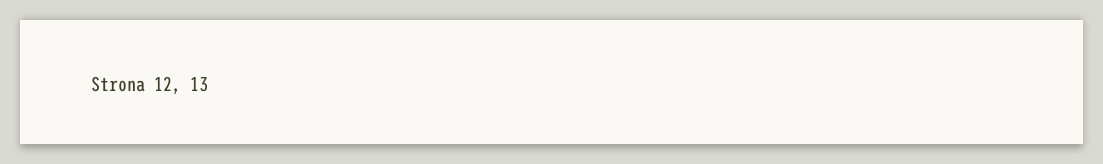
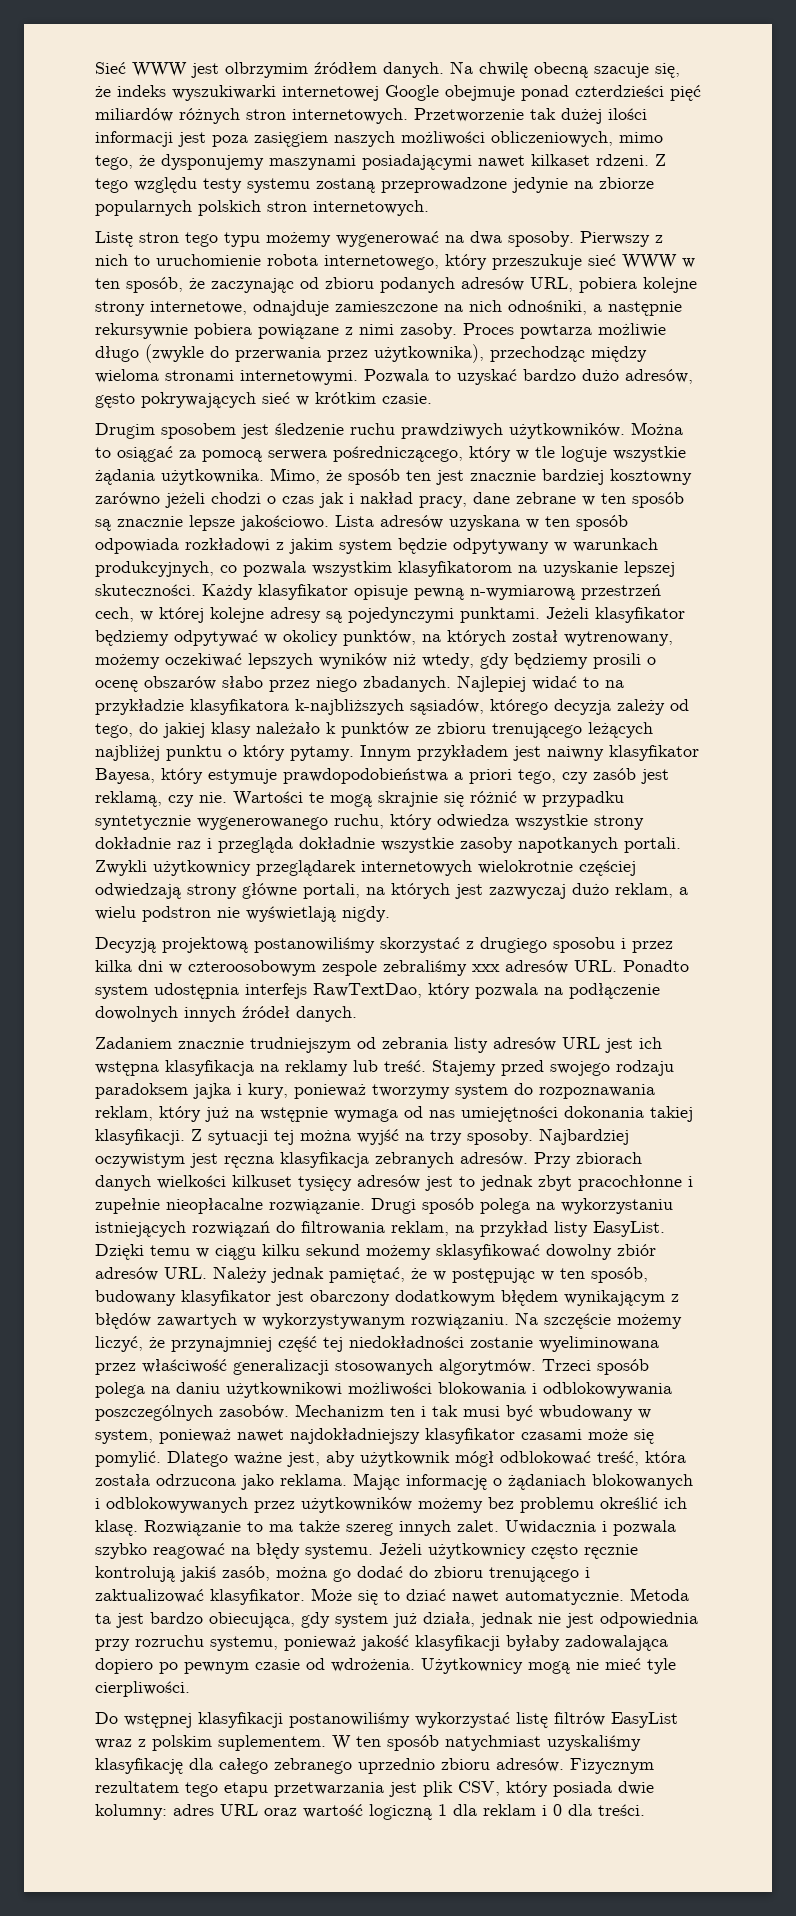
[91,76,208,95] Strona 12, 13 -> [95,61,680,78] [95,85,701,101] [95,108,647,124] [95,131,663,147] [95,154,666,170] [95,177,654,193] [95,200,429,216] [95,231,663,247] [95,254,695,270] [95,277,697,293] [95,300,682,316] [95,323,666,339] [95,344,647,363] [95,369,693,385] [95,392,432,408] [95,422,683,439] [95,446,686,462] [95,468,692,485] [95,492,684,508] [95,515,628,531] [95,538,658,554] [95,561,675,577] [95,584,661,600] [95,607,685,623] [95,630,673,646] [95,653,656,669] [95,675,624,692] [95,699,689,715] [95,722,653,738] [95,745,699,761] [95,768,669,784] [95,791,624,807] [95,814,644,830] [95,837,681,853] [95,860,636,876] [95,883,688,899] [95,906,390,922] [95,937,673,953] [95,960,689,976] [95,983,660,999] [95,1006,357,1022] [95,1037,662,1053] [95,1060,674,1076] [95,1083,655,1099] [95,1106,693,1122] [95,1128,629,1145] [95,1152,642,1168] [95,1175,693,1191] [95,1198,673,1214] [95,1221,665,1237] [95,1244,656,1260] [95,1266,648,1283] [95,1290,679,1306] [95,1312,682,1329] [95,1336,659,1352] [95,1359,649,1375] [95,1382,672,1398] [95,1404,651,1421] [95,1428,654,1444] [95,1451,686,1467] [95,1473,693,1490] [95,1497,687,1513] [95,1520,676,1536] [95,1543,638,1559] [95,1566,590,1582] [95,1588,689,1605] [95,1612,698,1628] [95,1635,668,1651] [95,1658,676,1674] [95,1681,190,1697] [95,1712,678,1728] [95,1735,641,1751] [95,1758,654,1774] [95,1781,654,1797] [95,1804,645,1820] Sieć WWW jest olbrzymim źródłem danych. Na chwilę obecną szacuje się, że indeks wyszukiwarki internetowej Google obejmuje ponad czterdzieści pięć miliardów różnych stron internetowych. Przetworzenie tak dużej ilości informacji jest poza zasięgiem naszych możliwości obliczeniowych, mimo tego, że dysponujemy maszynami posiadającymi nawet kilkaset rdzeni. Z tego względu testy systemu zostaną przeprowadzone jedynie na zbiorze popularnych polskich stron internetowych. // Listę stron tego typu możemy wygenerować na dwa sposoby. Pierwszy z nich to uruchomienie robota internetowego, który przeszukuje sieć WWW w ten sposób, że zaczynając od zbioru podanych adresów URL, pobiera kolejne strony internetowe, odnajduje zamieszczone na nich odnośniki, a następnie rekursywnie pobiera powiązane z nimi zasoby. Proces powtarza możliwie długo (zwykle do przerwania przez użytkownika), przechodząc między wieloma stronami internetowymi. Pozwala to uzyskać bardzo dużo adresów, gęsto pokrywających sieć w krótkim czasie. // Drugim sposobem jest śledzenie ruchu prawdziwych użytkowników. Można to osiągać za pomocą serwera pośredniczącego, który w tle loguje wszystkie żądania użytkownika. Mimo, że sposób ten jest znacznie bardziej kosztowny zarówno jeżeli chodzi o czas jak i nakład pracy, dane zebrane w ten sposób są znacznie lepsze jakościowo. Lista adresów uzyskana w ten sposób odpowiada rozkładowi z jakim system będzie odpytywany w warunkach produkcyjnych, co pozwala wszystkim klasyfikatorom na uzyskanie lepszej skuteczności. Każdy klasyfikator opisuje pewną n-wymiarową przestrzeń cech, w której kolejne adresy są pojedynczymi punktami. Jeżeli klasyfikator będziemy odpytywać w okolicy punktów, na których został wytrenowany, możemy oczekiwać lepszych wyników niż wtedy, gdy będziemy prosili o ocenę obszarów słabo przez niego zbadanych. Najlepiej widać to na przykładzie klasyfikatora k-najbliższych sąsiadów, którego decyzja zależy od tego, do jakiej klasy należało k punktów ze zbioru trenującego leżących najbliżej punktu o który pytamy. Innym przykładem jest naiwny klasyfikator Bayesa, który estymuje prawdopodobieństwa a priori tego, czy zasób jest reklamą, czy nie. Wartości te mogą skrajnie się różnić w przypadku syntetycznie wygenerowanego ruchu, który odwiedza wszystkie strony dokładnie raz i przegląda dokładnie wszystkie zasoby napotkanych portali. Zwykli użytkownicy przeglądarek internetowych wielokrotnie częściej odwiedzają strony główne portali, na których jest zazwyczaj dużo reklam, a wielu podstron nie wyświetlają nigdy. // Decyzją projektową postanowiliśmy skorzystać z drugiego sposobu i przez kilka dni w czteroosobowym zespole zebraliśmy xxx adresów URL. Ponadto system udostępnia interfejs RawTextDao, który pozwala na podłączenie dowolnych innych źródeł danych. // Zadaniem znacznie trudniejszym od zebrania listy adresów URL jest ich wstępna klasyfikacja na reklamy lub treść. Stajemy przed swojego rodzaju paradoksem jajka i kury, ponieważ tworzymy system do rozpoznawania reklam, który już na wstępnie wymaga od nas umiejętności dokonania takiej klasyfikacji. Z sytuacji tej można wyjść na trzy sposoby. Najbardziej oczywistym jest ręczna klasyfikacja zebranych adresów. Przy zbiorach danych wielkości kilkuset tysięcy adresów jest to jednak zbyt pracochłonne i zupełnie nieopłacalne rozwiązanie. Drugi sposób polega na wykorzystaniu istniejących rozwiązań do filtrowania reklam, na przykład listy EasyList. Dzięki temu w ciągu kilku sekund możemy sklasyfikować dowolny zbiór adresów URL. Należy jednak pamiętać, że w postępując w ten sposób, budowany klasyfikator jest obarczony dodatkowym błędem wynikającym z błędów zawartych w wykorzystywanym rozwiązaniu. Na szczęście możemy liczyć, że przynajmniej część tej niedokładności zostanie wyeliminowana przez właściwość generalizacji stosowanych algorytmów. Trzeci sposób polega na daniu użytkownikowi możliwości blokowania i odblokowywania poszczególnych zasobów. Mechanizm ten i tak musi być wbudowany w system, ponieważ nawet najdokładniejszy klasyfikator czasami może się pomylić. Dlatego ważne jest, aby użytkownik mógł odblokować treść, która została odrzucona jako reklama. Mając informację o żądaniach blokowanych i odblokowywanych przez użytkowników możemy bez problemu określić ich klasę. Rozwiązanie to ma także szereg innych zalet. Uwidacznia i pozwala szybko reagować na błędy systemu. Jeżeli użytkownicy często ręcznie kontrolują jakiś zasób, można go dodać do zbioru trenującego i zaktualizować klasyfikator. Może się to dziać nawet automatycznie. Metoda ta jest bardzo obiecująca, gdy system już działa, jednak nie jest odpowiednia przy rozruchu systemu, ponieważ jakość klasyfikacji byłaby zadowalająca dopiero po pewnym czasie od wdrożenia. Użytkownicy mogą nie mieć tyle cierpliwości. // Do wstępnej klasyfikacji postanowiliśmy wykorzystać listę filtrów EasyList wraz z polskim suplementem. W ten sposób natychmiast uzyskaliśmy klasyfikację dla całego zebranego uprzednio zbioru adresów. Fizycznym rezultatem tego etapu przetwarzania jest plik CSV, który posiada dwie kolumny: adres URL oraz wartość logiczną 1 dla reklam i 0 dla treści.

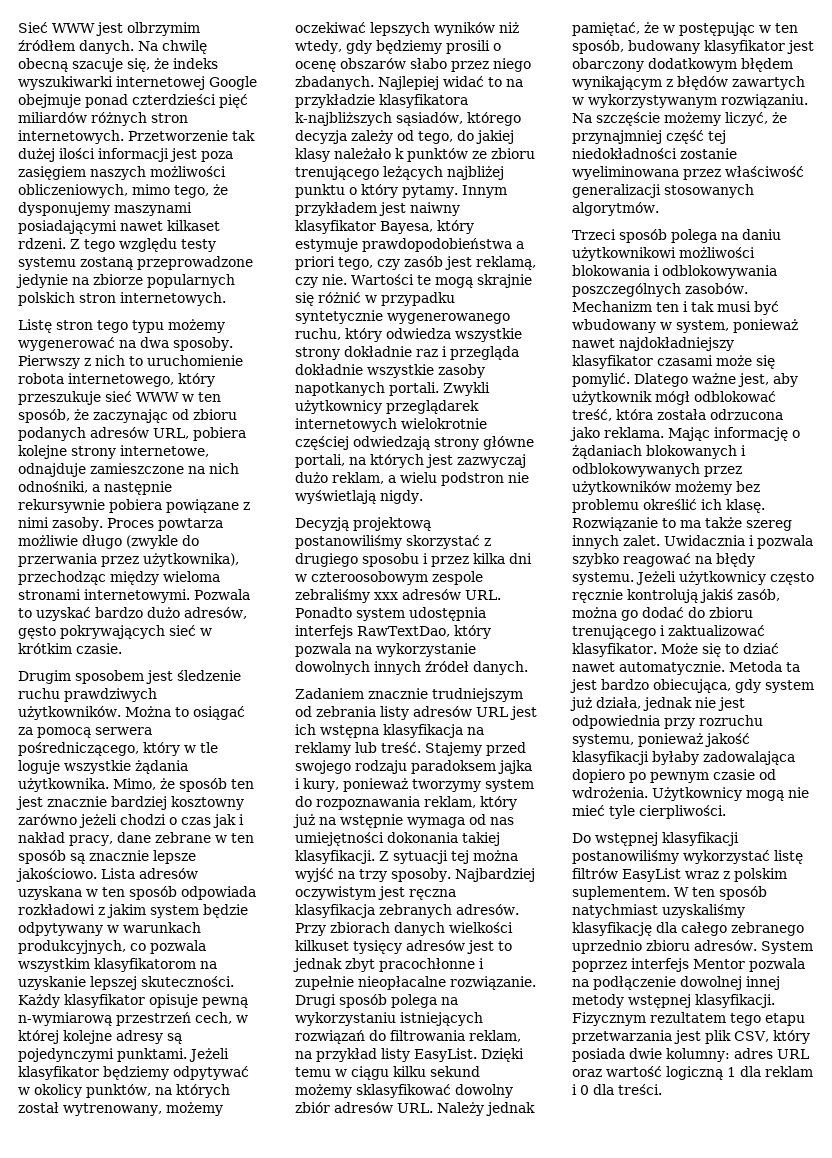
[569,983,660,999] podłączenie -> [376,643,476,657] wykorzystanie
(536, 1367) none -> (659, 209) //
(564, 1765) none -> [760,941,813,954] [572,958,805,972] [572,976,780,990] [572,994,775,1008] System poprzez interfejs Mentor pozwala na podłączenie dowolnej innej metody wstępnej klasyfikacji.

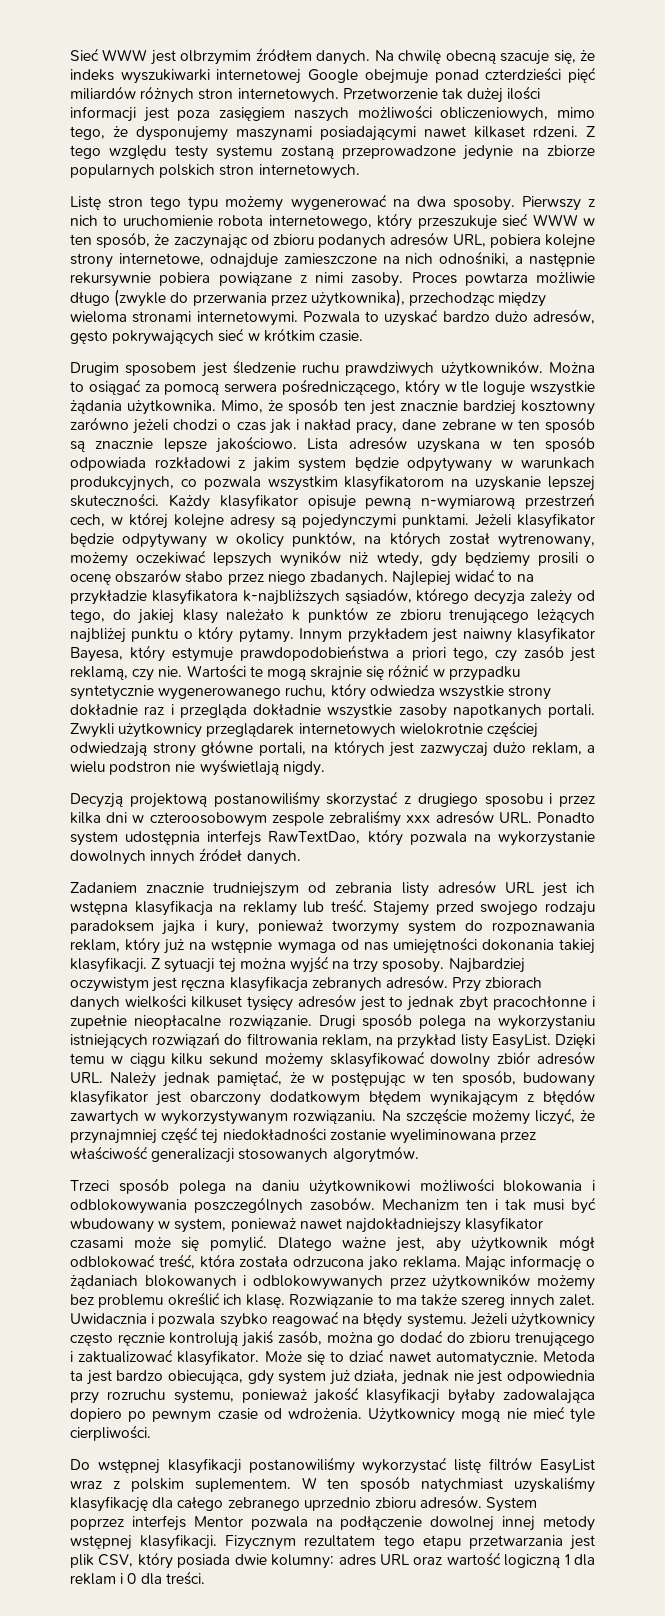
[103,1066,249,1080] będziemy odpytywać -> [70,533,208,548] będzie odpytywany

